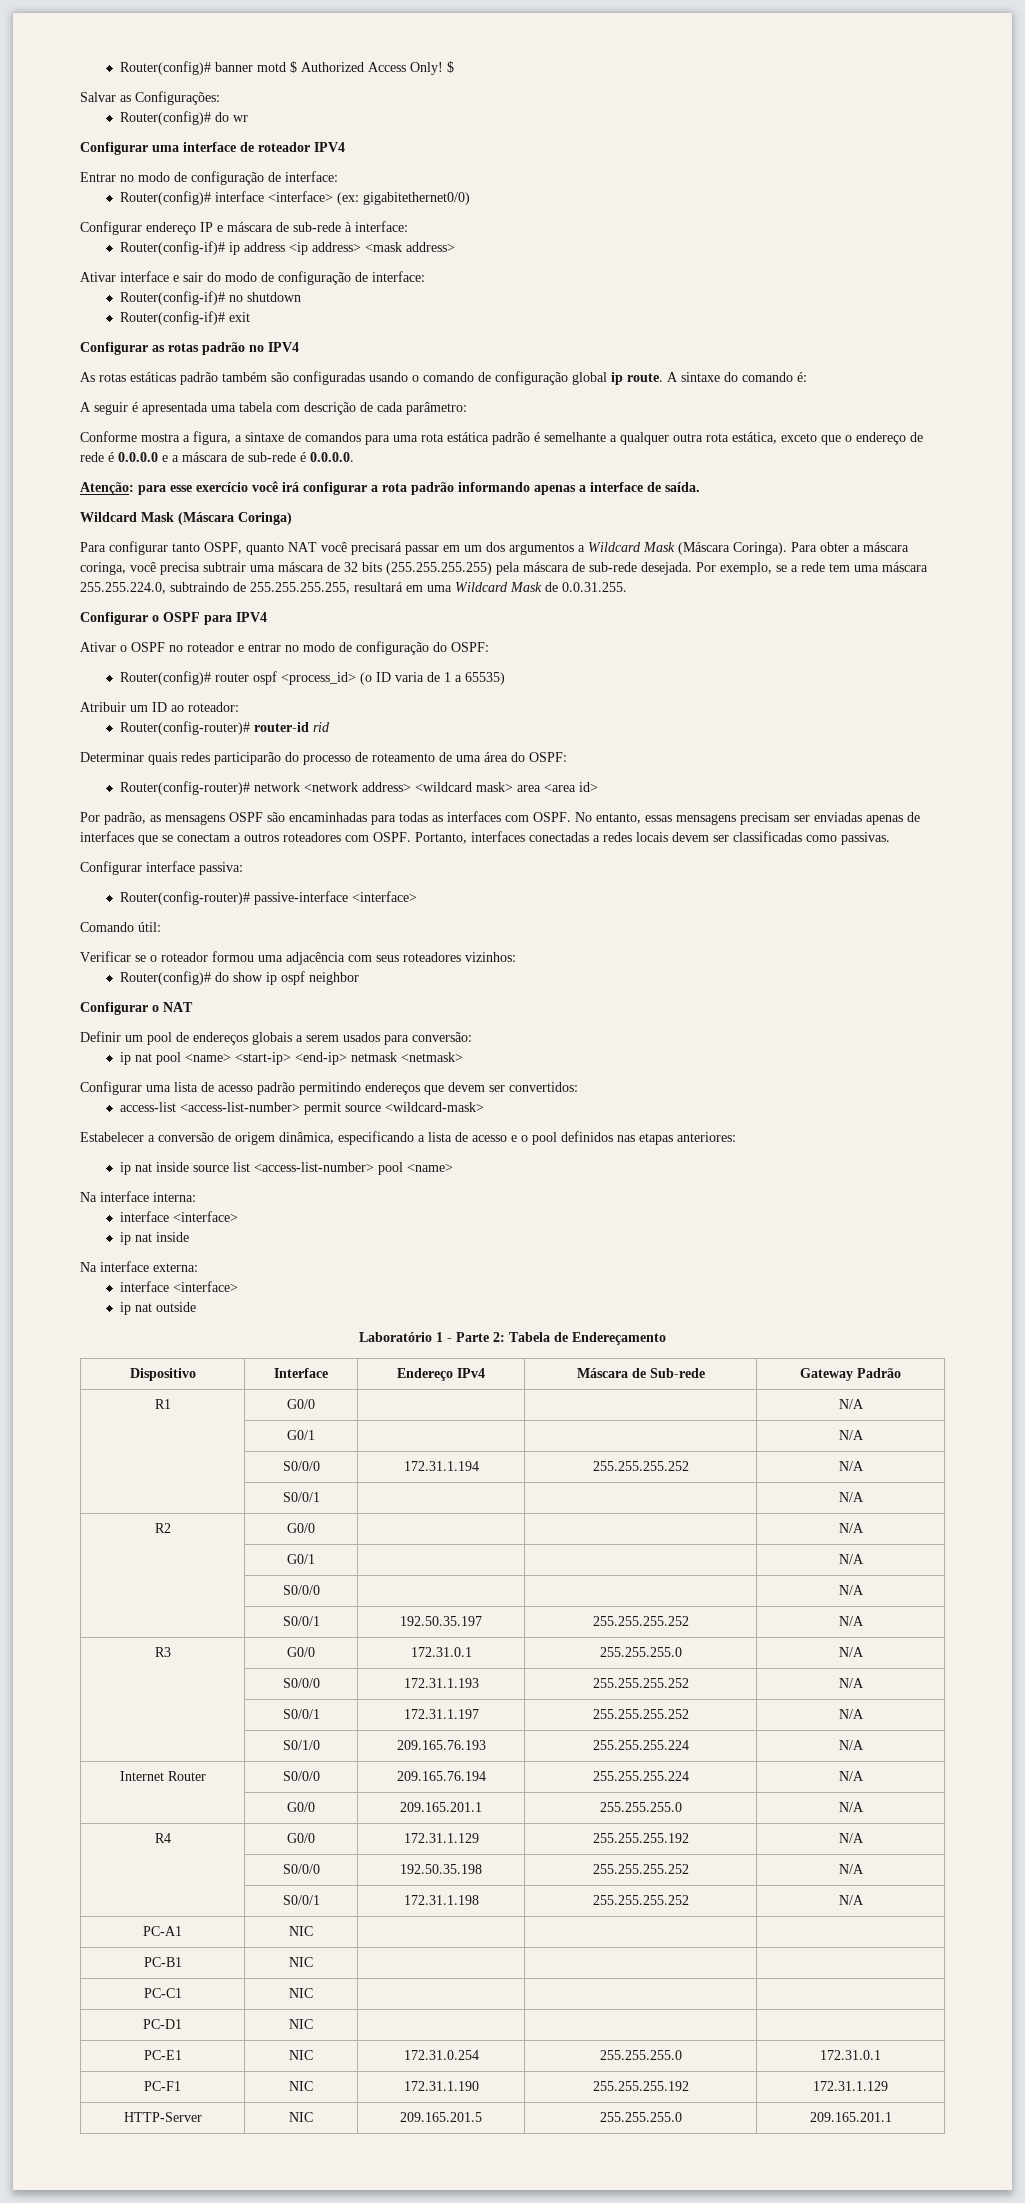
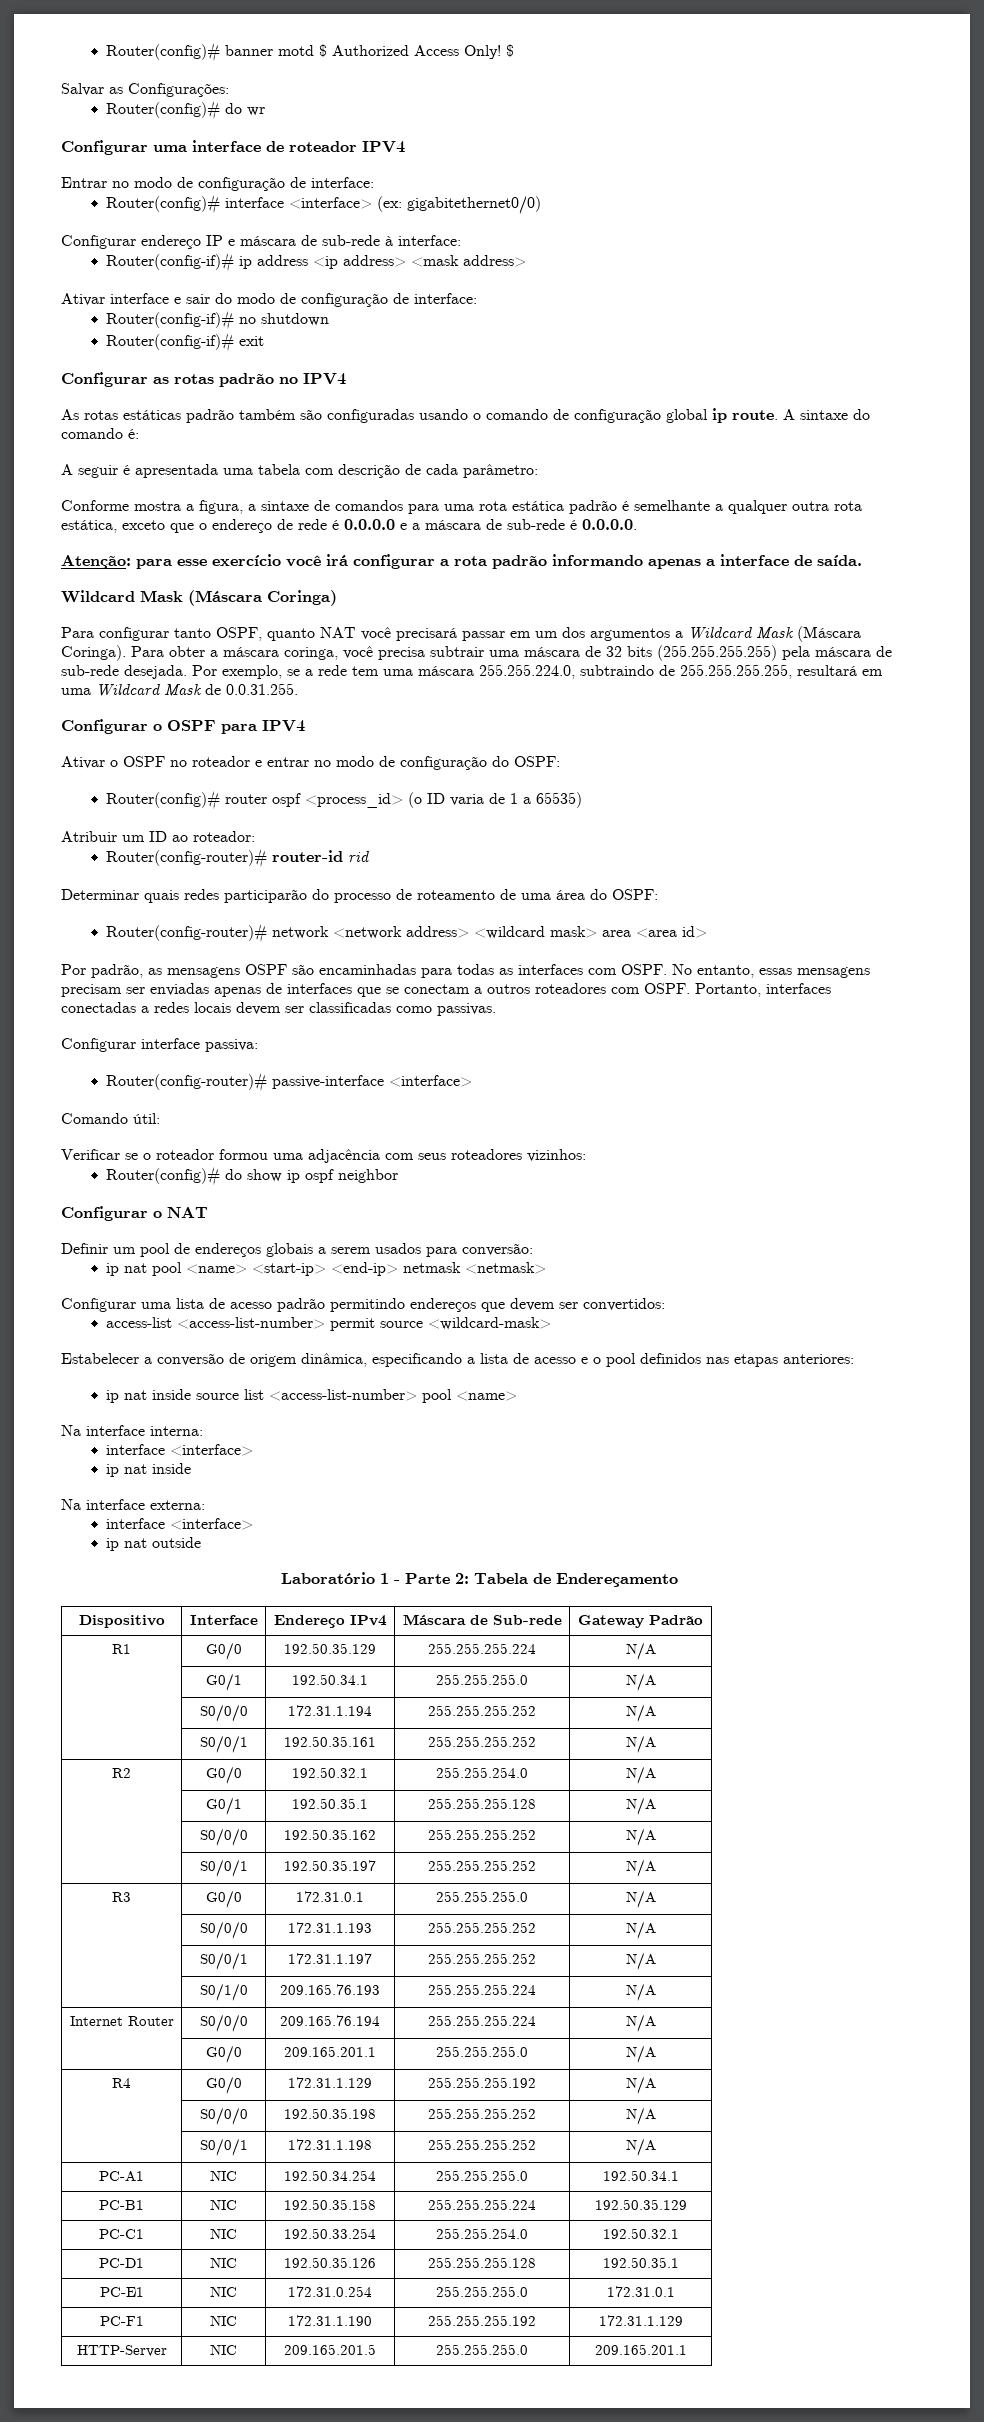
[838,1399,864,1409] [287,1430,315,1440] | | N/A // | G0/1 | | -> [284,1643,376,1654] [428,1643,536,1654] [625,1642,656,1660] [205,1673,242,1691] [292,1674,368,1685] [436,1674,528,1685] 192.50.35.129 | 255.255.255.224 | N/A // | G0/1 | 192.50.34.1 | 255.255.255.0
(320, 1497) | -> [284,1736,376,1747] [428,1736,536,1747] 192.50.35.161 | 255.255.255.252
[838,1523,864,1533] [287,1554,315,1564] [838,1554,864,1564] [282,1585,320,1595] | | N/A // | G0/1 | | | N/A // | S0/0/0 | | -> [292,1767,368,1778] [436,1767,528,1778] [625,1766,656,1784] [205,1797,242,1815] [292,1798,368,1809] [428,1798,536,1809] [625,1797,656,1815] [199,1828,248,1846] [284,1829,376,1840] [428,1829,536,1840] 192.50.32.1 | 255.255.254.0 | N/A // | G0/1 | 192.50.35.1 | 255.255.255.128 | N/A // | S0/0/0 | 192.50.35.162 | 255.255.255.252
(313, 1931) | | -> [284,2170,376,2181] [436,2170,528,2181] [602,2170,679,2181] 192.50.34.254 | 255.255.255.0 | 192.50.34.1
(313, 1962) | | -> [284,2199,376,2210] [428,2199,536,2210] [594,2199,687,2210] 192.50.35.158 | 255.255.255.224 | 192.50.35.129
(313, 1993) | | -> [284,2228,376,2239] [436,2228,528,2239] [602,2228,679,2239] 192.50.33.254 | 255.255.254.0 | 192.50.32.1
(313, 2024) | | -> [284,2257,376,2268] [428,2257,536,2268] [602,2257,679,2268] 192.50.35.126 | 255.255.255.128 | 192.50.35.1

